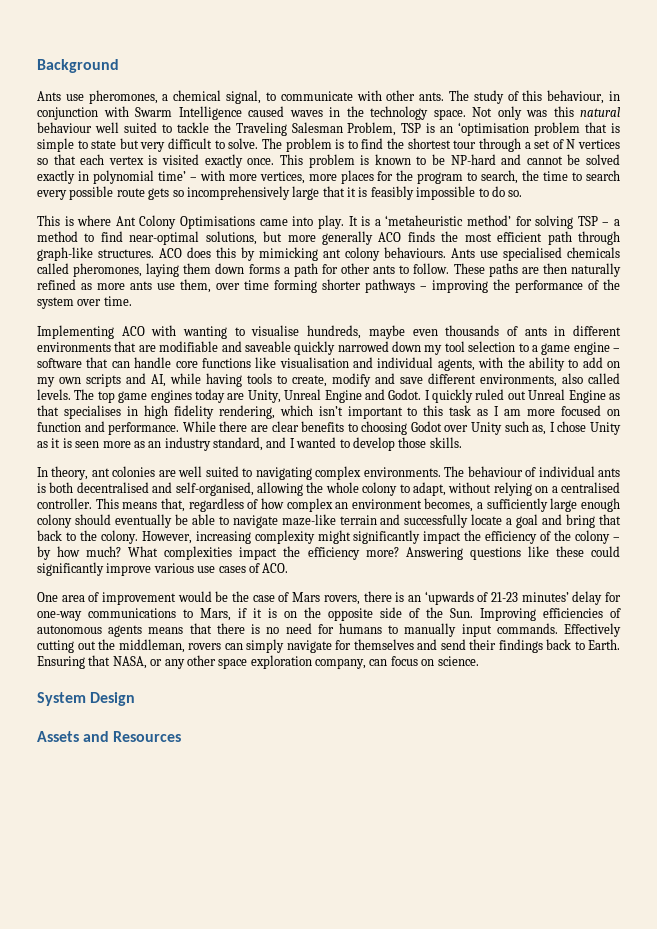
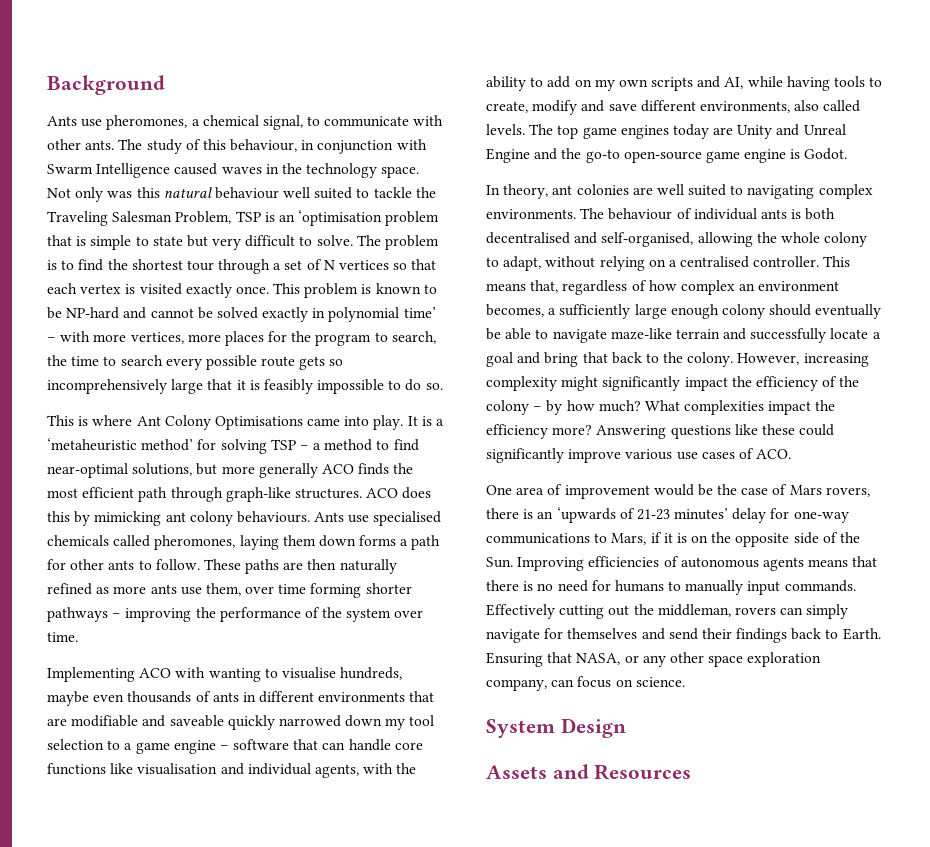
[247,390,281,403] Unity, -> [737,124,800,139] Unity and
[388,389,621,403] [37,405,620,419] [37,421,621,435] [37,437,462,451] Godot. I quickly ruled out Unreal Engine as that specialises in high fidelity rendering, which isn’t important to this task as I am more focused on function and performance. While there are clear benefits to choosing Godot over Unity such as, I chose Unity as it is seen more as an industry standard, and I wanted to develop those skills. -> [561,148,848,163] the go-to open-source game engine is Godot.

